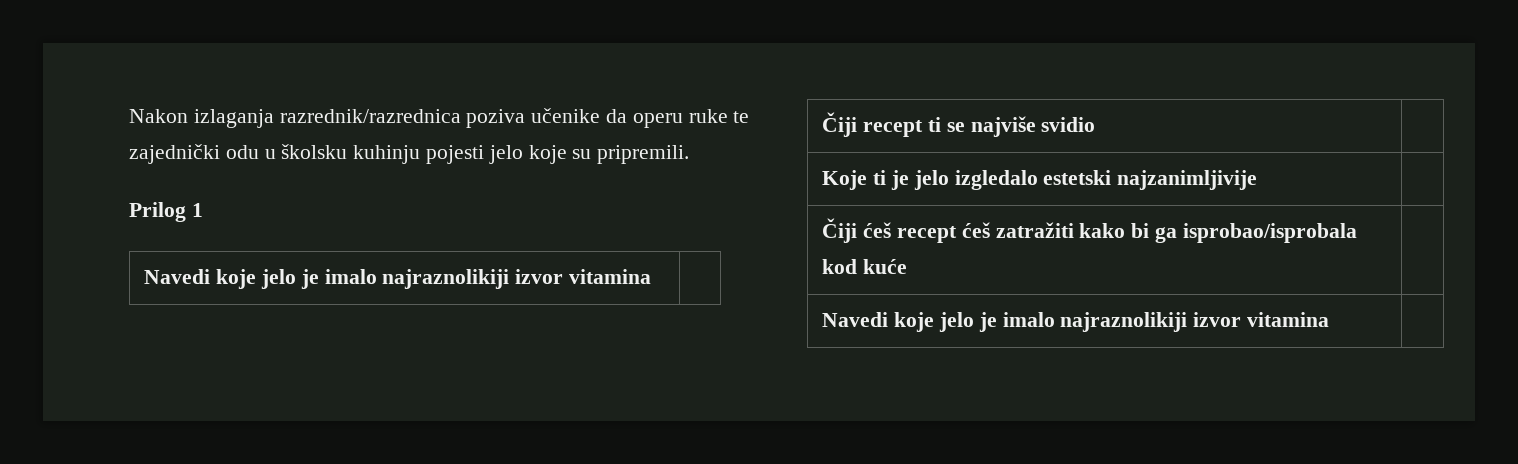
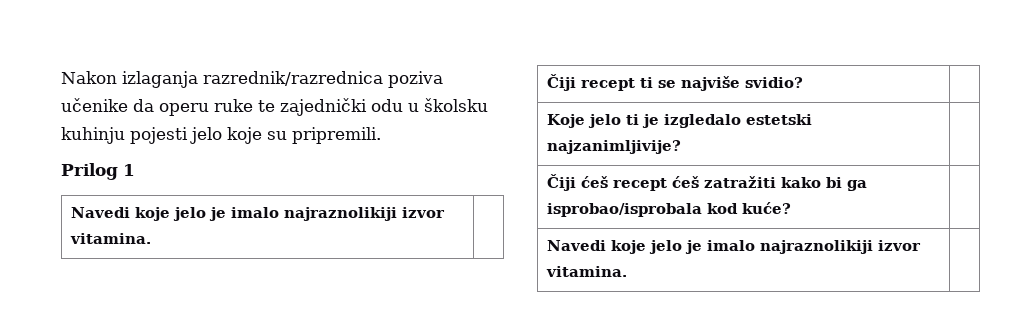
[568,269,651,284] vitamina -> [70,233,152,244] vitamina.
[1041,117,1096,132] svidio -> [745,77,804,88] svidio?
(868, 180) none -> [588,114,622,128] jelo
[913,170,949,190] jelo -> (660, 121) none
[1117,170,1258,190] najzanimljivije -> [547,140,682,154] najzanimljivije?
[863,259,908,274] [822,312,1329,332] kuće | // Navedi koje jelo je imalo najraznolikiji izvor vitamina -> [742,202,792,214] [547,240,922,254] [546,266,628,277] kuće? | // Navedi koje jelo je imalo najraznolikiji izvor vitamina.

